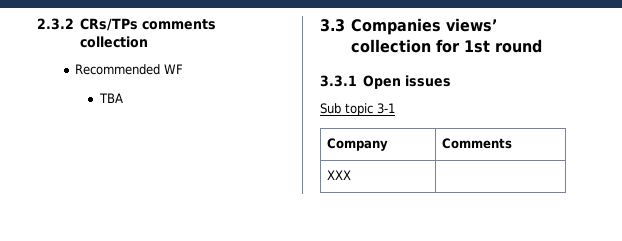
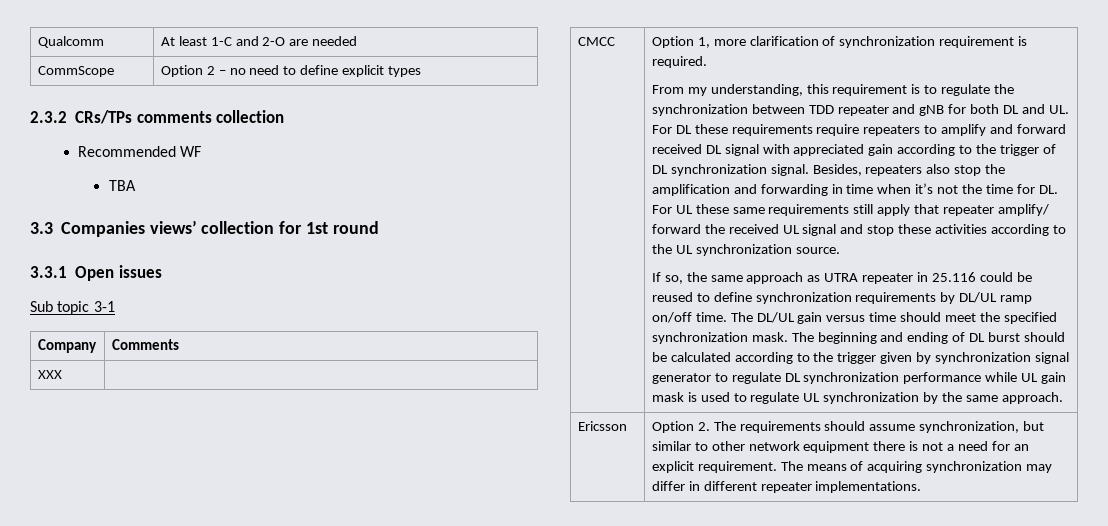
(37, 24) none -> [37,36,104,48] [160,36,358,46] [37,66,114,77] [160,65,422,77] Qualcomm | At least 1-C and 2-O are needed // CommScope | Option 2 – no need to define explicit types //
(351, 175) none -> [577,37,615,46] [651,36,1028,48] [651,56,707,68] [651,84,1015,96] [651,104,1069,116] [651,124,1067,136] [651,144,1056,156] [651,164,1006,176] [651,183,1058,196] [651,204,1050,216] [651,224,1066,236] [651,244,840,256] [651,272,1032,284] [651,292,1033,304] [651,312,1057,324] [651,332,1066,344] [651,352,1070,364] [651,372,1067,384] [651,392,1063,404] [577,421,627,431] [651,421,1045,433] [651,441,1029,453] [651,461,1053,473] [651,481,922,493] // CMCC | Option 1, more clarification of synchronization requirement is required. // From my understanding, this requirement is to regulate the synchronization between TDD repeater and gNB for both DL and UL. For DL these requirements require repeaters to amplify and forward received DL signal with appreciated gain according to the trigger of DL synchronization signal. Besides, repeaters also stop the amplification and forwarding in time when it’s not the time for DL. For UL these same requirements still apply that repeater amplify/ forward the received UL signal and stop these activities according to the UL synchronization source. // If so, the same approach as UTRA repeater in 25.116 could be reused to define synchronization requirements by DL/UL ramp on/off time. The DL/UL gain versus time should meet the specified synchronization mask. The beginning and ending of DL burst should be calculated according to the trigger given by synchronization signal generator to regulate DL synchronization performance while UL gain mask is used to regulate UL synchronization by the same approach. // Ericsson | Option 2. The requirements should assume synchronization, but similar to other network equipment there is not a need for an explicit requirement. The means of acquiring synchronization may differ in different repeater implementations.

